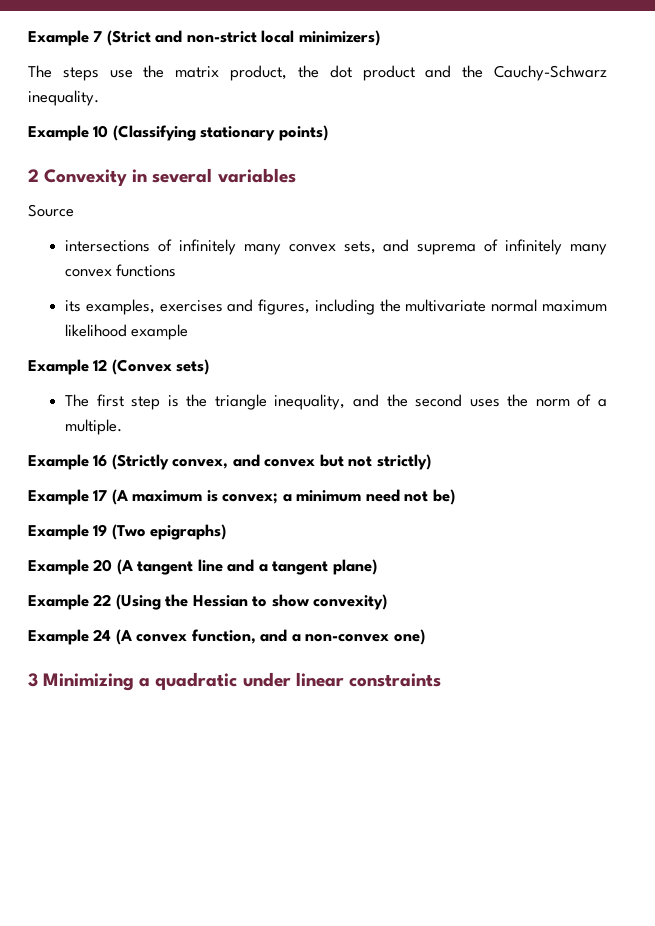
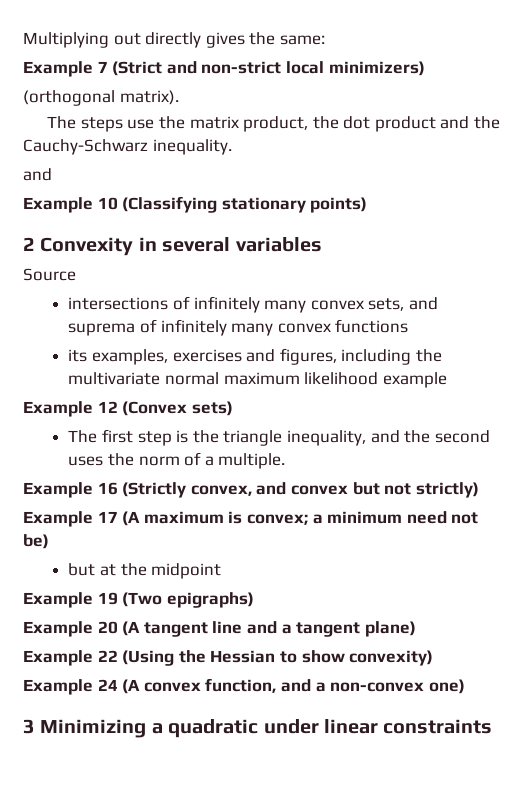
(28, 38) none -> [23,32,325,48] Multiplying out directly gives the same: //
(380, 38) none -> [23,90,179,106] // (orthogonal matrix).
(99, 98) none -> [23,168,52,181] // and
(455, 497) none -> [68,563,222,579] // but at the midpoint

